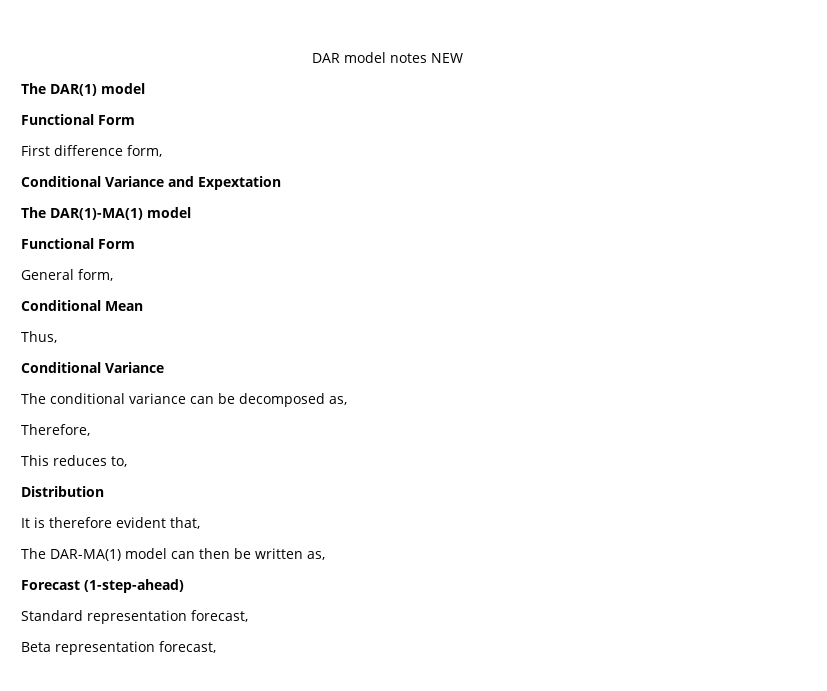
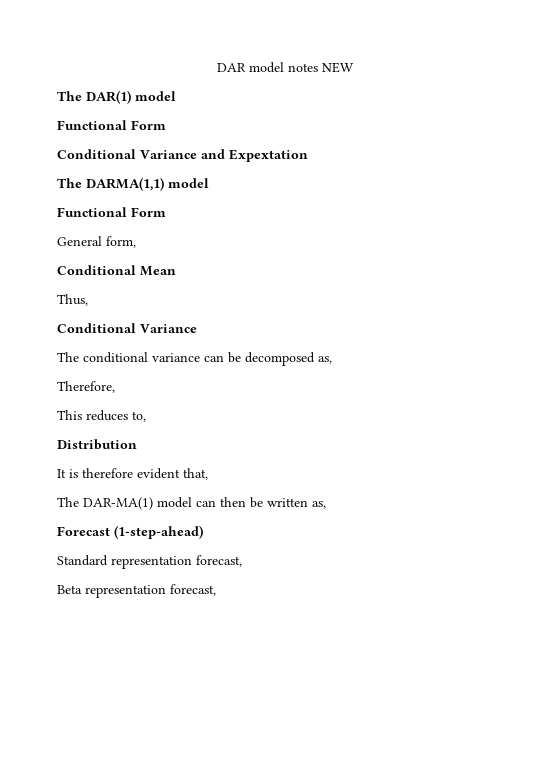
[21,145,162,157] // First difference form, -> (166, 125) none
[50,208,143,220] DAR(1)-MA(1) -> [86,177,164,191] DARMA(1,1)

